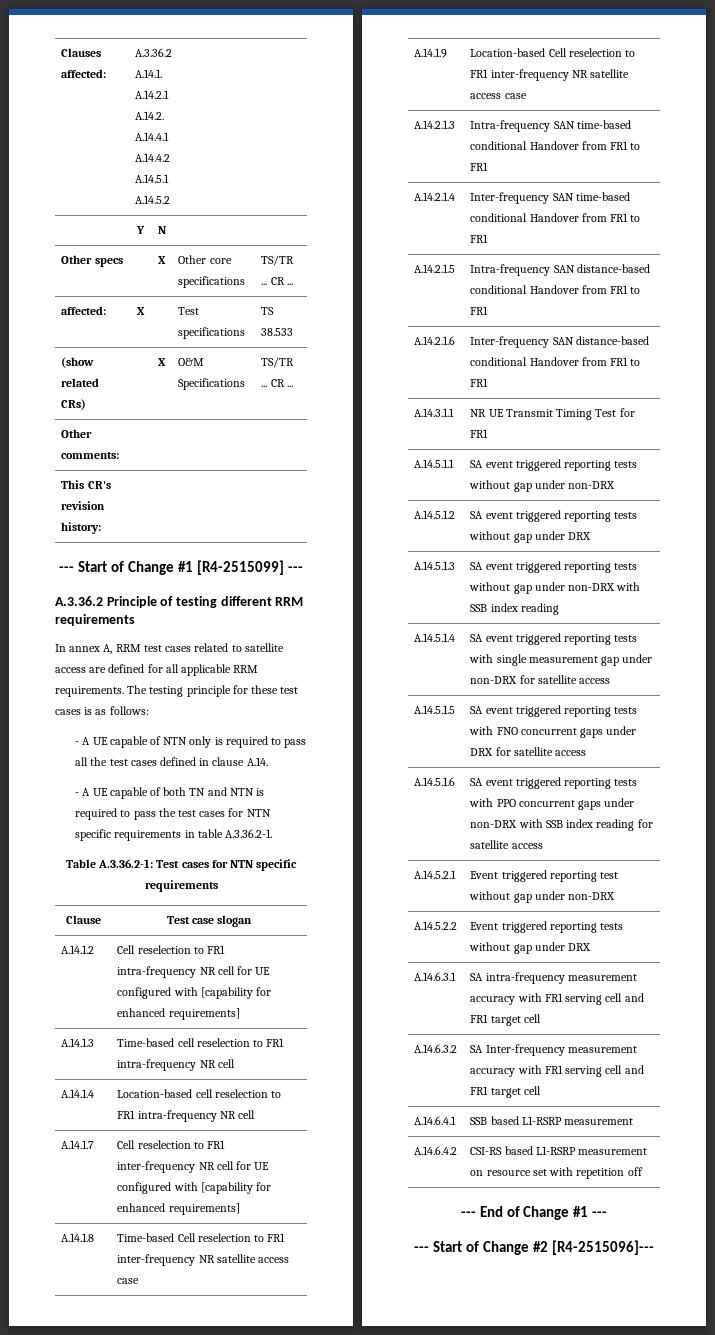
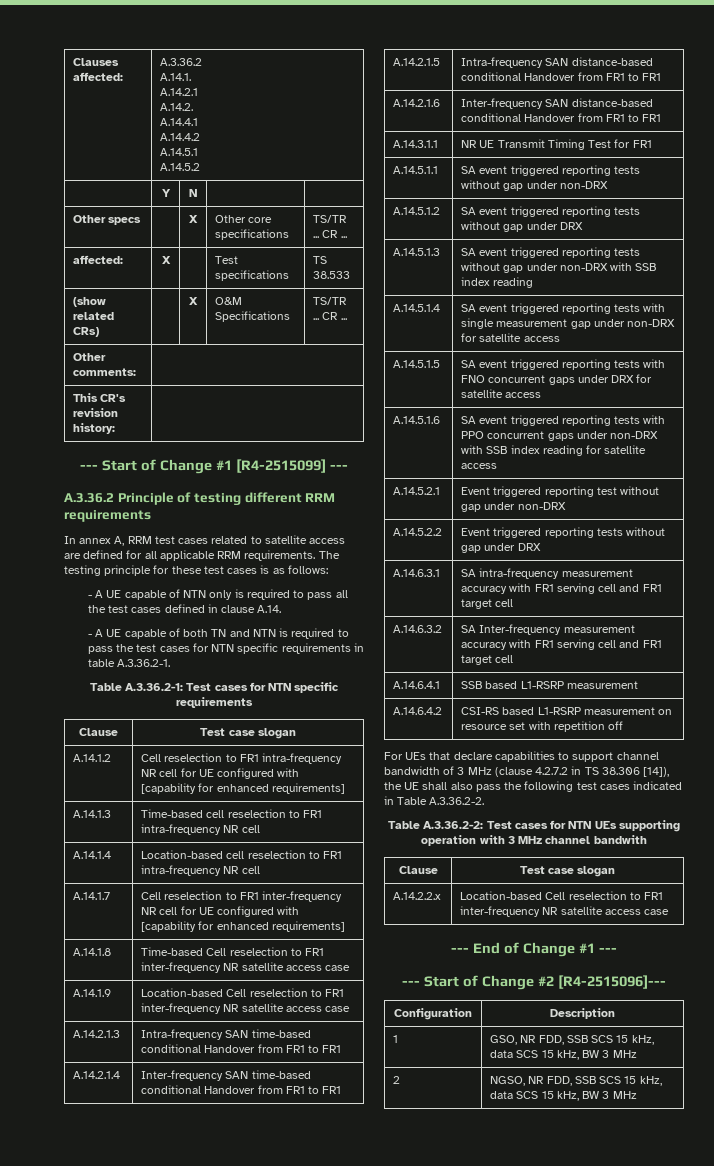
(643, 1171) none -> [384,751,659,762] [384,766,670,777] [384,781,683,792] [384,796,485,805] [388,820,680,832] [421,835,647,846] [398,866,438,874] [519,866,616,877] [393,892,442,900] [460,891,664,900] [460,906,670,917] // For UEs that declare capabilities to support channel bandwidth of 3 MHz (clause 4.2.7.2 in TS 38.306 [14]), the UE shall also pass the following test cases indicated in Table A.3.36.2-2. // Table A.3.36.2-2: Test cases for NTN UEs supporting operation with 3 MHz channel bandwith // Clause | Test case slogan // A.14.2.2.x | Location-based Cell reselection to FR1 inter-frequency NR satellite access case
(654, 1247) none -> [394,1008,472,1020] [550,1008,615,1019] [393,1035,399,1043] [490,1035,654,1045] [490,1050,637,1060] [393,1076,401,1084] [490,1076,662,1086] [490,1091,637,1101] // Configuration | Description // 1 | GSO, NR FDD, SSB SCS 15 kHz, data SCS 15 kHz, BW 3 MHz // 2 | NGSO, NR FDD, SSB SCS 15 kHz, data SCS 15 kHz, BW 3 MHz

